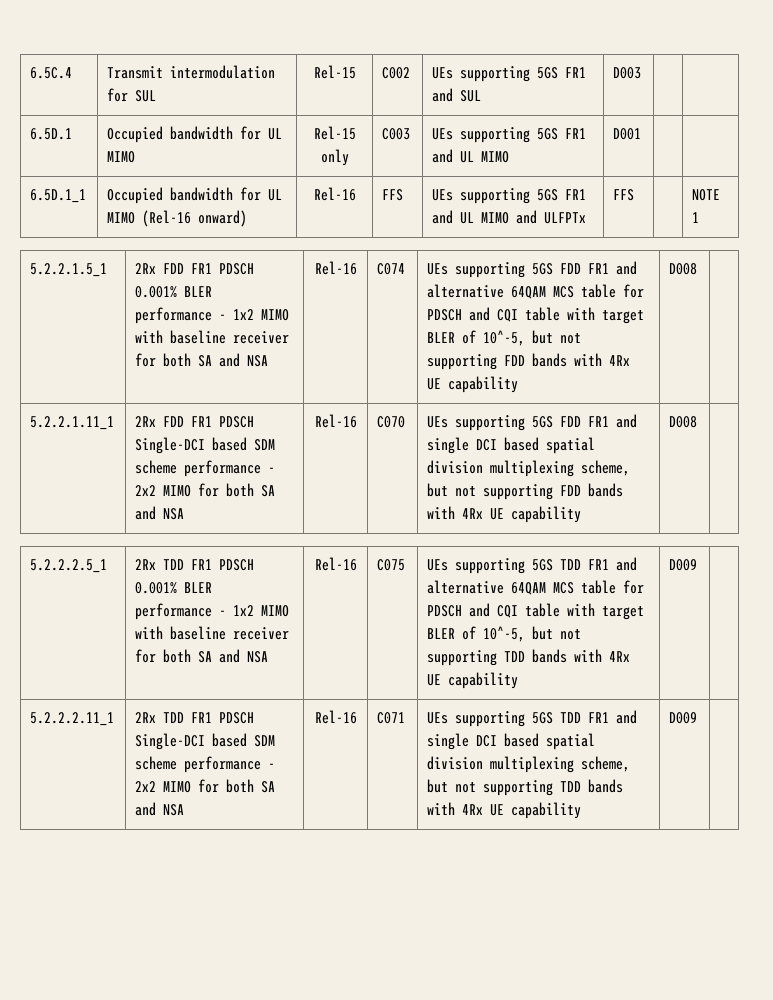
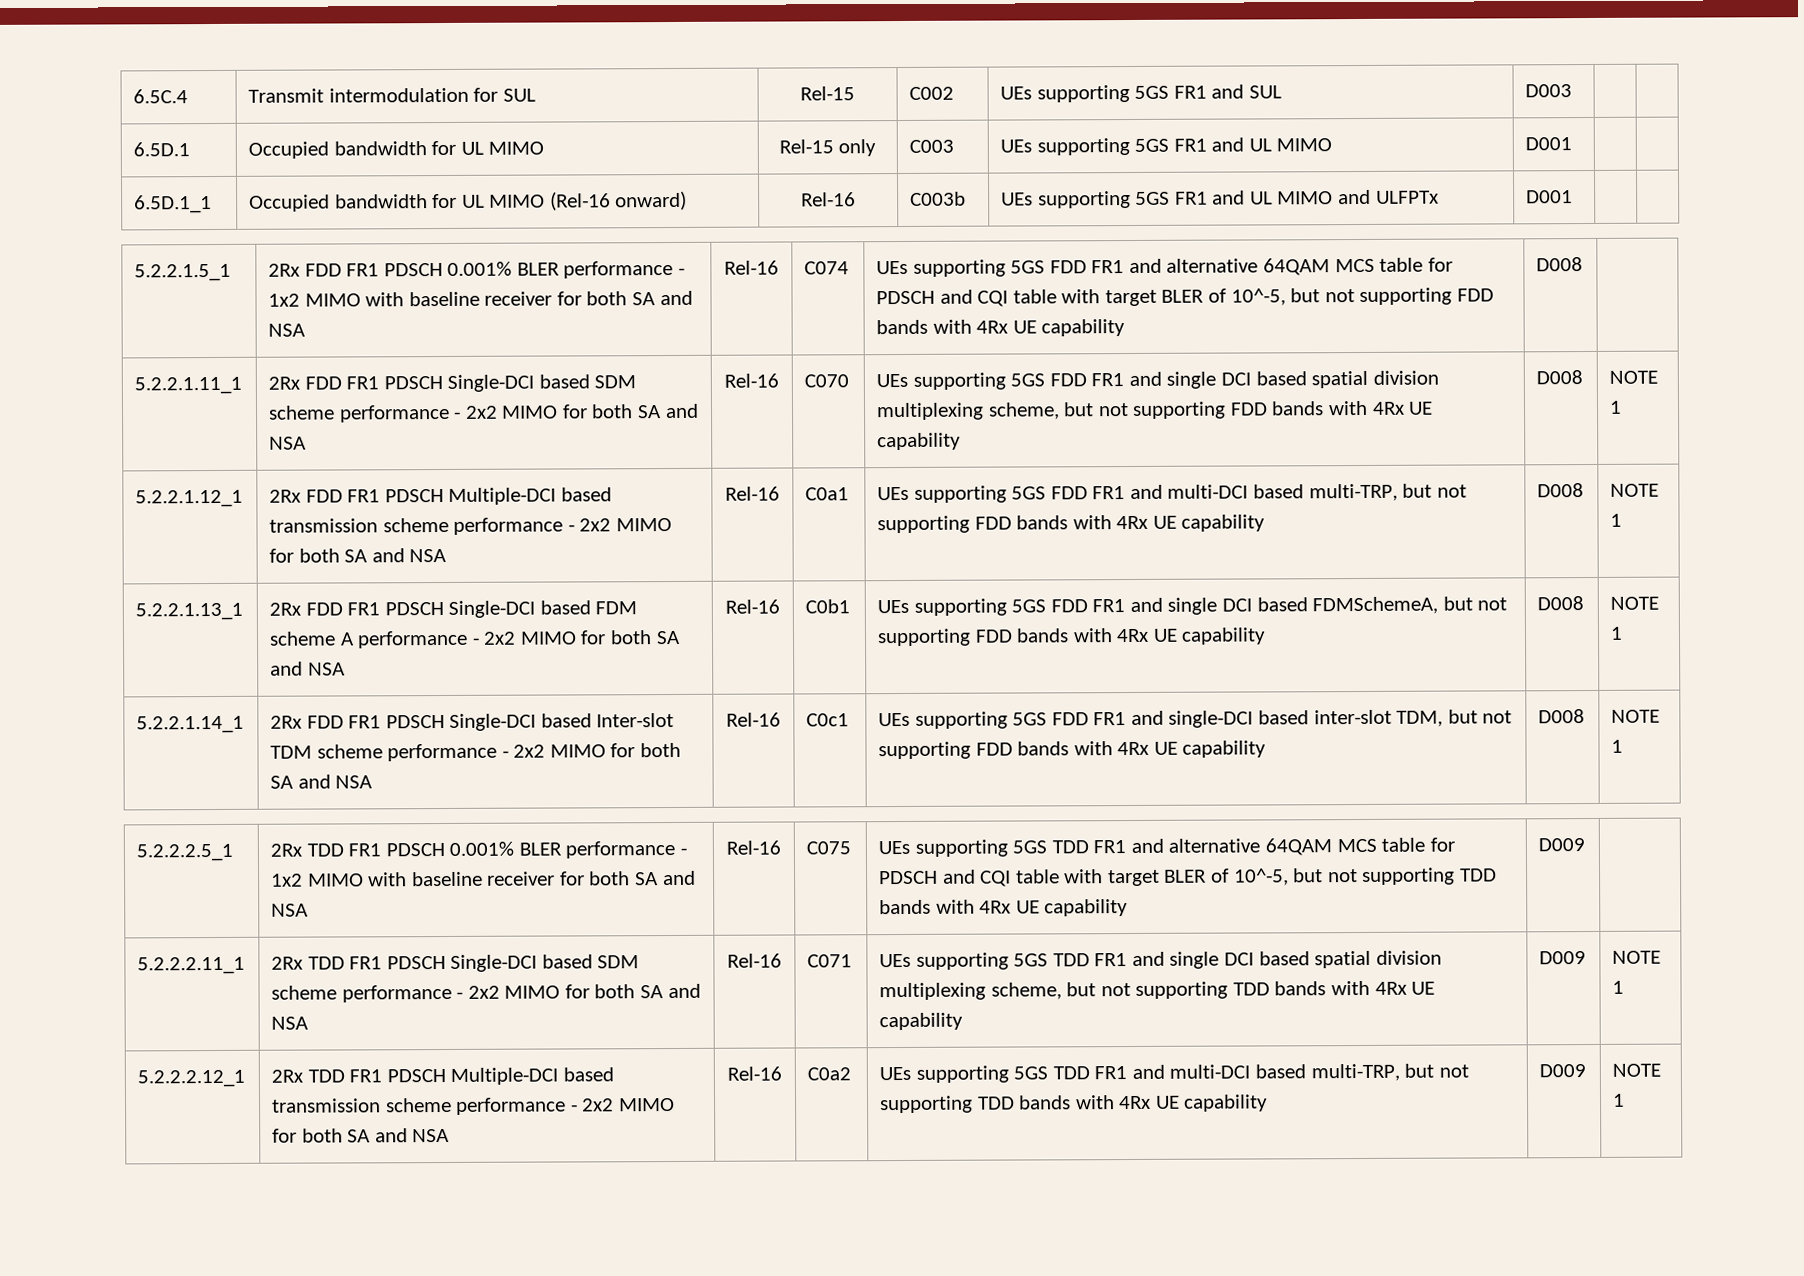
[382,189,404,201] FFS -> [910,191,967,206] C003b
[613,189,635,201] [692,189,721,201] [692,212,700,223] FFS | | NOTE 1 -> [1526,190,1574,204] D001 | |
(698, 422) none -> [1609,370,1659,384] [1609,400,1623,414] [135,489,244,508] [269,487,612,505] [269,517,672,535] [269,548,448,563] [725,486,780,501] [805,487,850,501] [877,483,1467,503] [877,514,1266,534] [1537,483,1585,498] [1610,483,1660,497] [1610,513,1623,527] [135,602,244,621] [269,600,638,618] [269,630,681,649] [270,661,346,676] [725,599,780,614] [805,599,851,614] [877,596,1508,616] [877,627,1267,647] [1537,596,1585,611] [1610,596,1660,610] [1610,626,1624,640] [136,715,245,734] [270,712,675,731] [270,742,681,762] [270,774,374,789] [726,712,781,727] [806,713,850,727] [878,709,1513,729] [878,740,1267,760] [1538,709,1586,724] [1611,709,1661,723] [1611,739,1624,753] NOTE 1 // 5.2.2.1.12_1 | 2Rx FDD FR1 PDSCH Multiple-DCI based transmission scheme performance - 2x2 MIMO for both SA and NSA | Rel-16 | C0a1 | UEs supporting 5GS FDD FR1 and multi-DCI based multi-TRP, but not supporting FDD bands with 4Rx UE capability | D008 | NOTE 1 // 5.2.2.1.13_1 | 2Rx FDD FR1 PDSCH Single-DCI based FDM scheme A performance - 2x2 MIMO for both SA and NSA | Rel-16 | C0b1 | UEs supporting 5GS FDD FR1 and single DCI based FDMSchemeA, but not supporting FDD bands with 4Rx UE capability | D008 | NOTE 1 // 5.2.2.1.14_1 | 2Rx FDD FR1 PDSCH Single-DCI based Inter-slot TDM scheme performance - 2x2 MIMO for both SA and NSA | Rel-16 | C0c1 | UEs supporting 5GS FDD FR1 and single-DCI based inter-slot TDM, but not supporting FDD bands with 4Rx UE capability | D008 | NOTE 1
(698, 718) none -> [1612,950,1662,964] [1612,980,1625,994] [137,1069,246,1088] [271,1067,614,1085] [272,1097,675,1115] [272,1128,451,1143] [727,1066,782,1081] [807,1067,852,1081] [879,1063,1469,1083] [879,1094,1269,1114] [1539,1064,1587,1078] [1612,1063,1662,1077] [1612,1093,1626,1107] NOTE 1 // 5.2.2.2.12_1 | 2Rx TDD FR1 PDSCH Multiple-DCI based transmission scheme performance - 2x2 MIMO for both SA and NSA | Rel-16 | C0a2 | UEs supporting 5GS TDD FR1 and multi-DCI based multi-TRP, but not supporting TDD bands with 4Rx UE capability | D009 | NOTE 1

